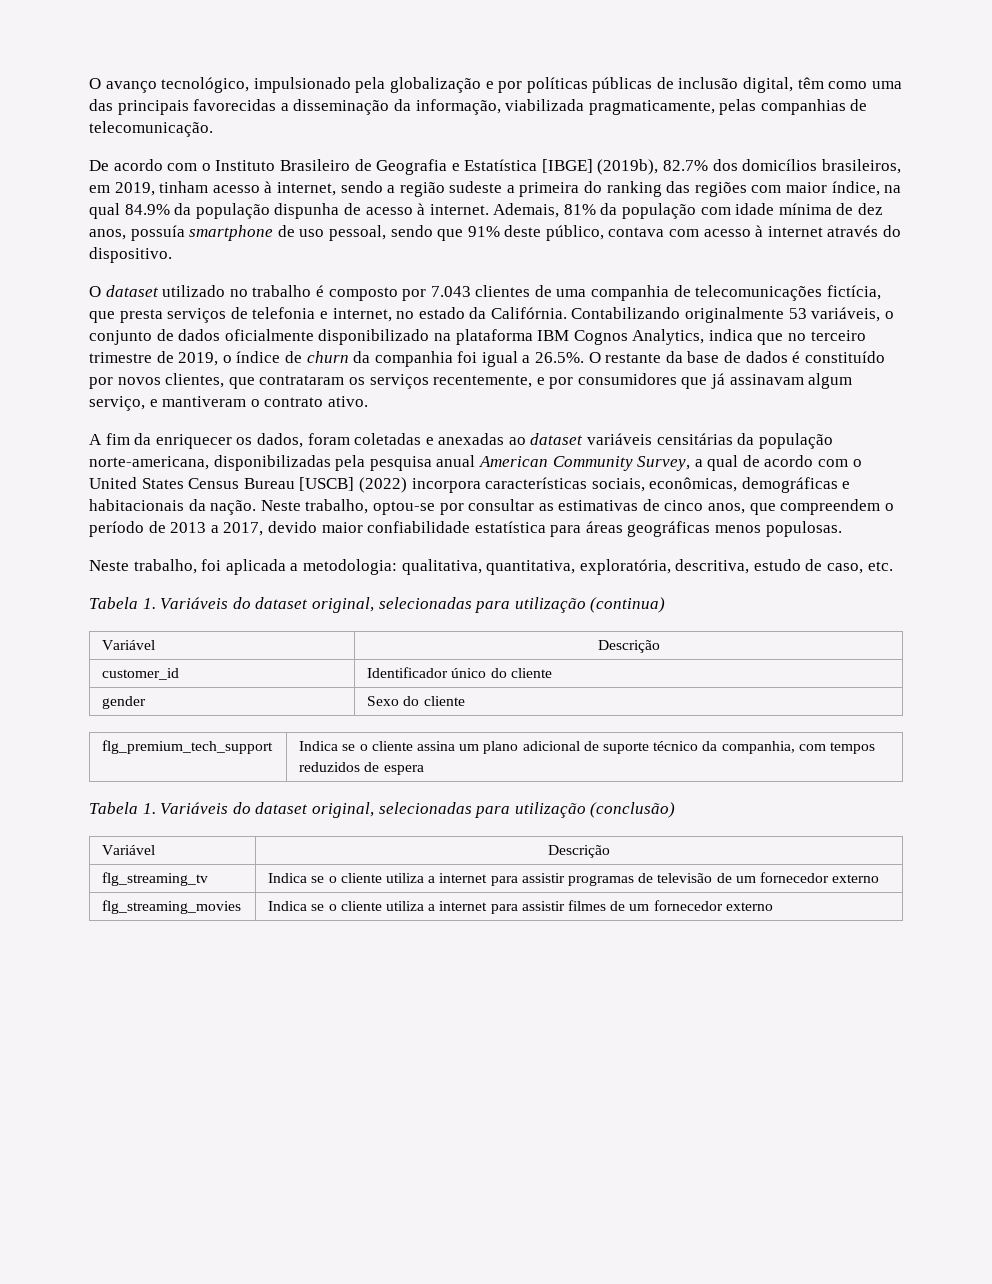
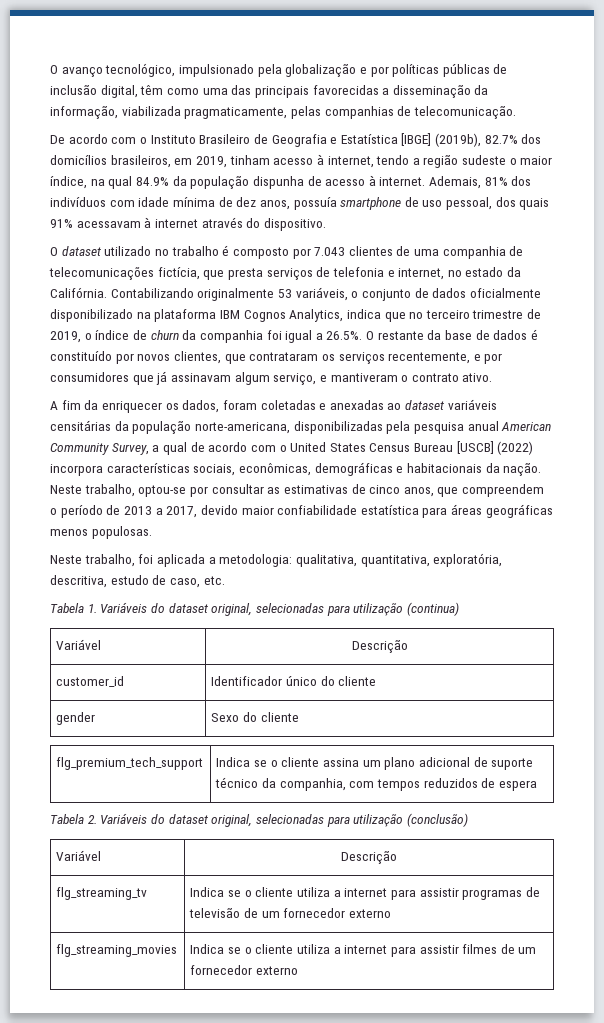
[340,181,383,193] sendo -> [376,155,410,165] tendo
[506,181,782,197] a primeira do ranking das regiões com -> [509,158,517,165] o
[600,203,697,219] da população -> [511,176,532,186] [50,197,106,207] dos indivíduos
[390,225,751,241] sendo que 91% deste público, contava com acesso -> [495,197,550,210] [50,219,141,228] dos quais 91% acessavam
[142,803,156,814] 1. -> [87,815,97,824] 2.

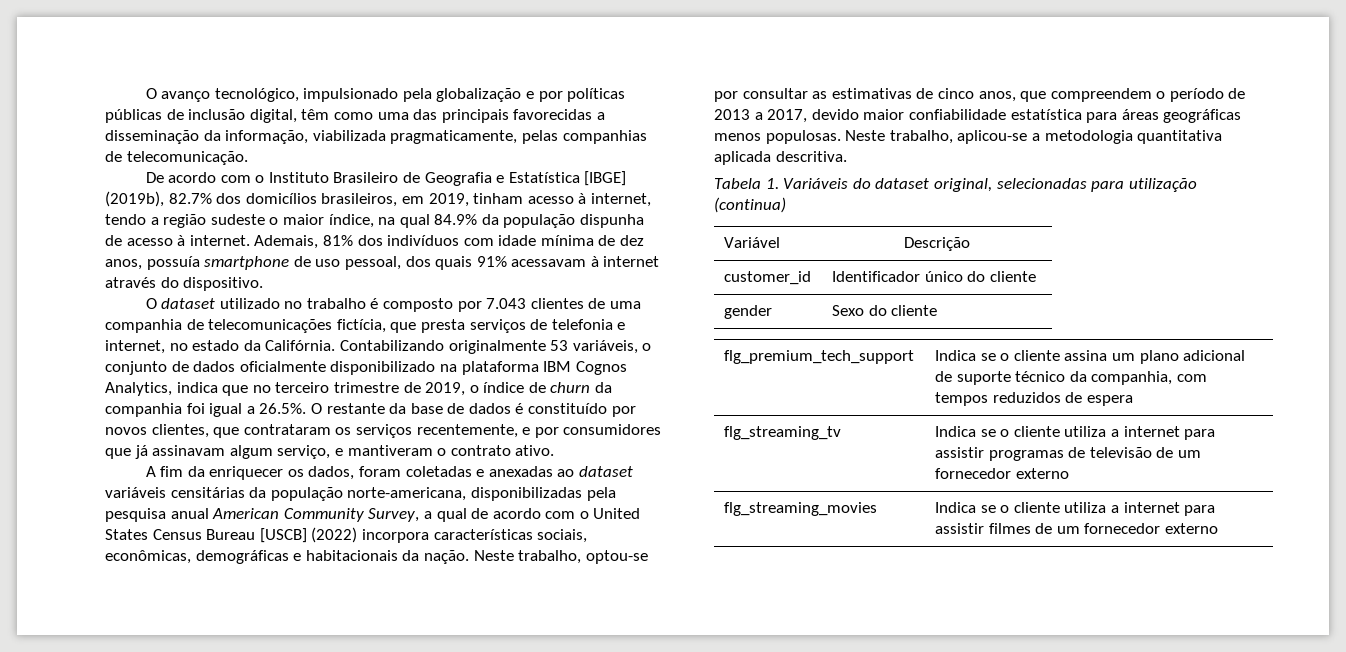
[50,553,503,567] [50,575,225,588] // Neste trabalho, foi aplicada a metodologia: qualitativa, quantitativa, exploratória, descritiva, estudo de caso, etc. -> [845,130,1223,144] [714,151,847,165] Neste trabalho, aplicou-se a metodologia quantitativa aplicada descritiva.
[50,813,468,827] [56,850,102,861] [341,850,397,864] // Tabela 2. Variáveis do dataset original, selecionadas para utilização (conclusão) // Variável | Descrição -> (1133, 400) none

